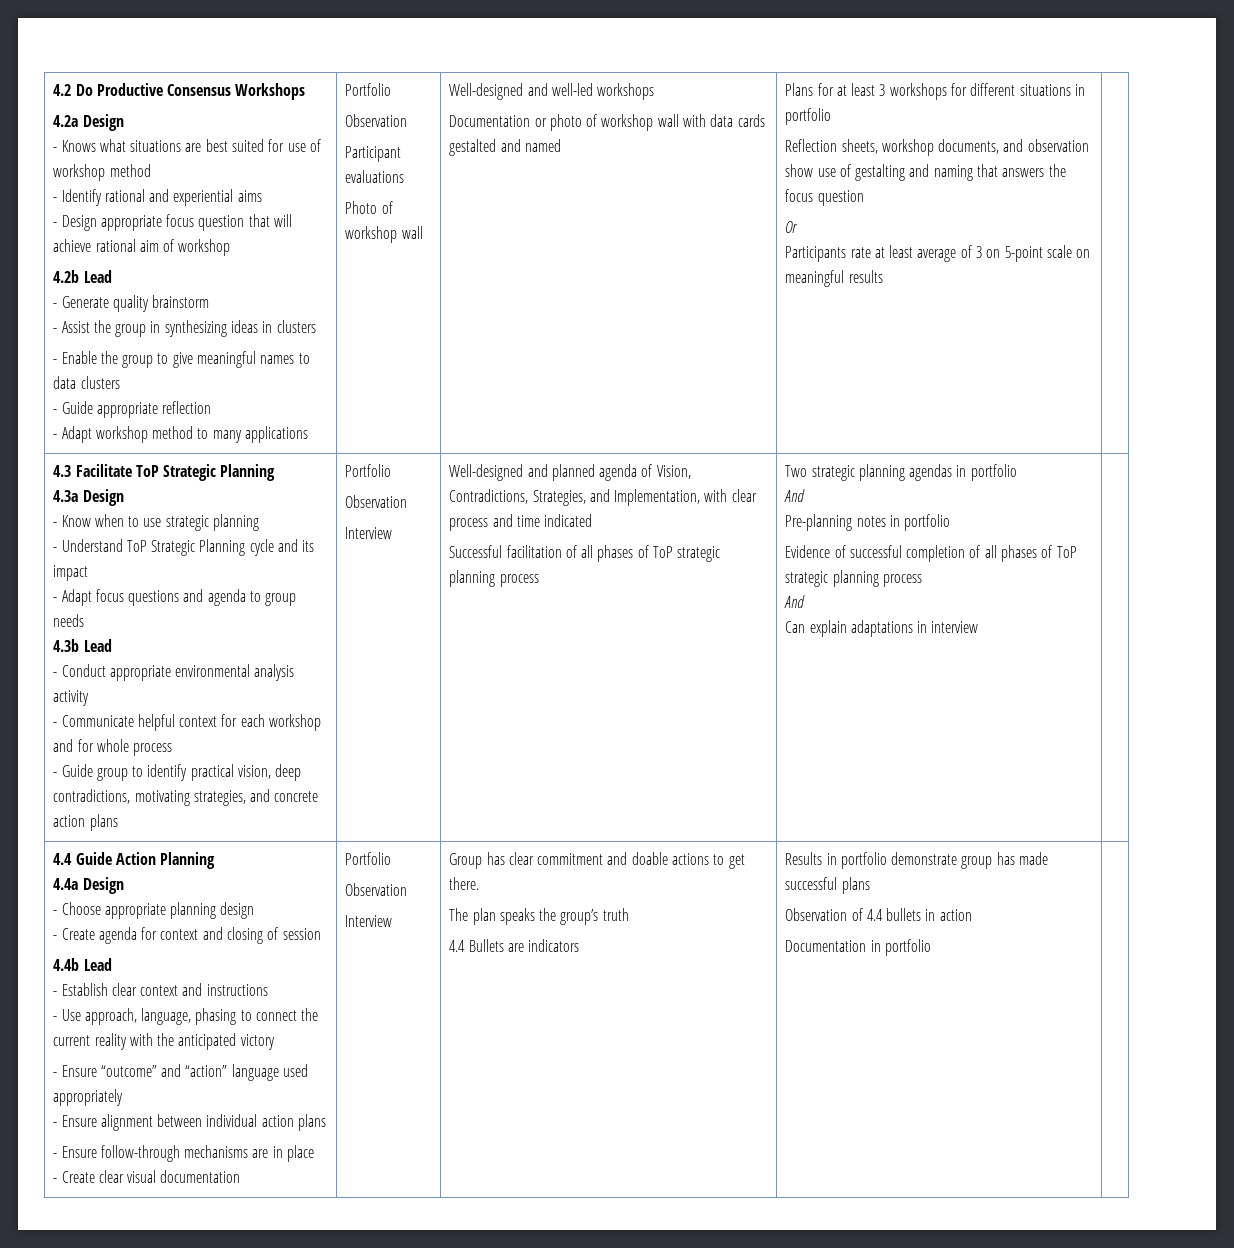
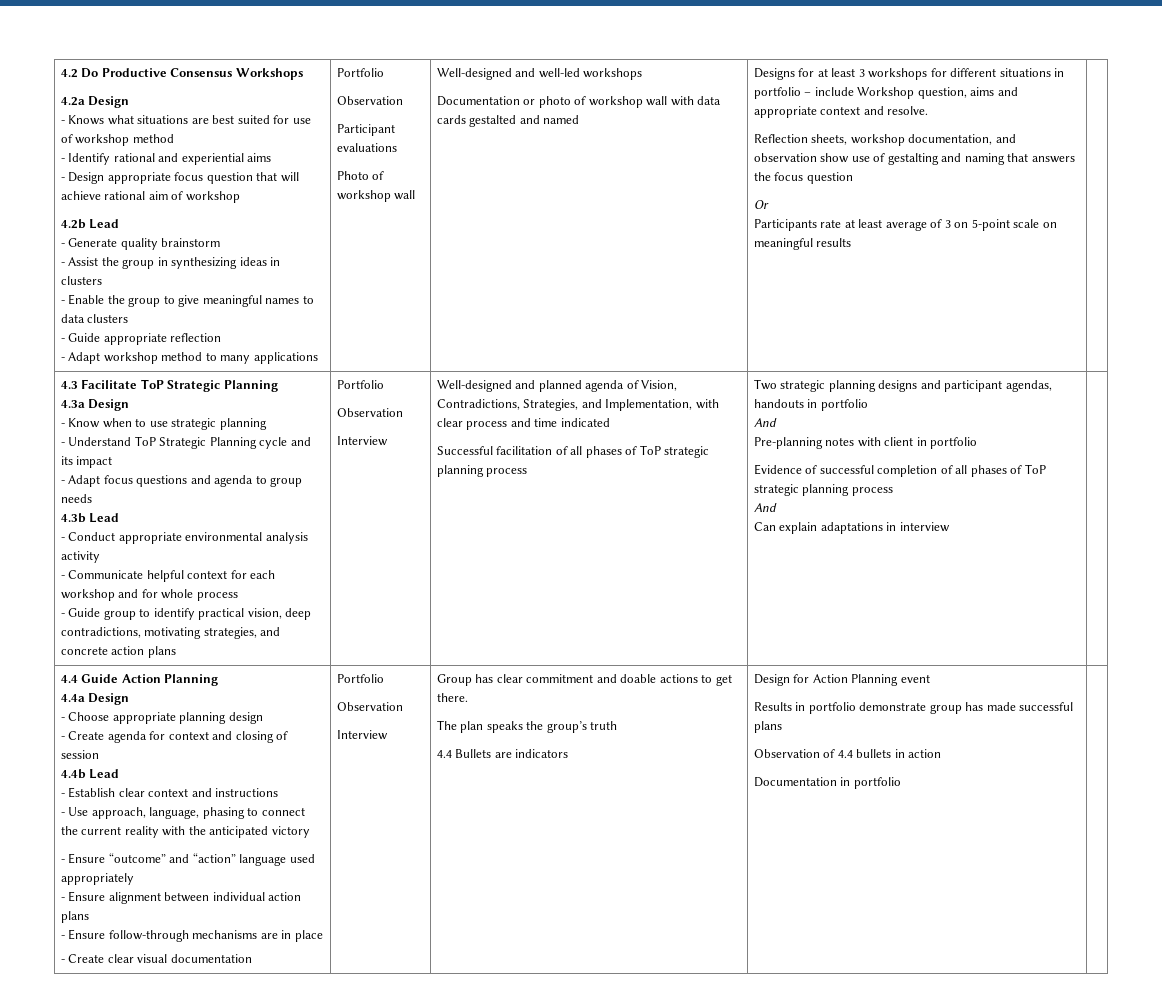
[785,83,814,96] Plans -> [753,68,795,80] Designs
(832, 116) none -> [804,87,1018,99] [753,106,929,118] – include Workshop question, aims and appropriate context and resolve.
[938,139,1000,154] documents, -> [908,134,993,145] documentation,
[909,464,953,481] agendas -> [878,380,1052,392] [753,399,804,408] designs and participant agendas, handouts
(886, 521) none -> [857,437,914,447] with client
(580, 945) none -> [753,674,930,686] Design for Action Planning event //

